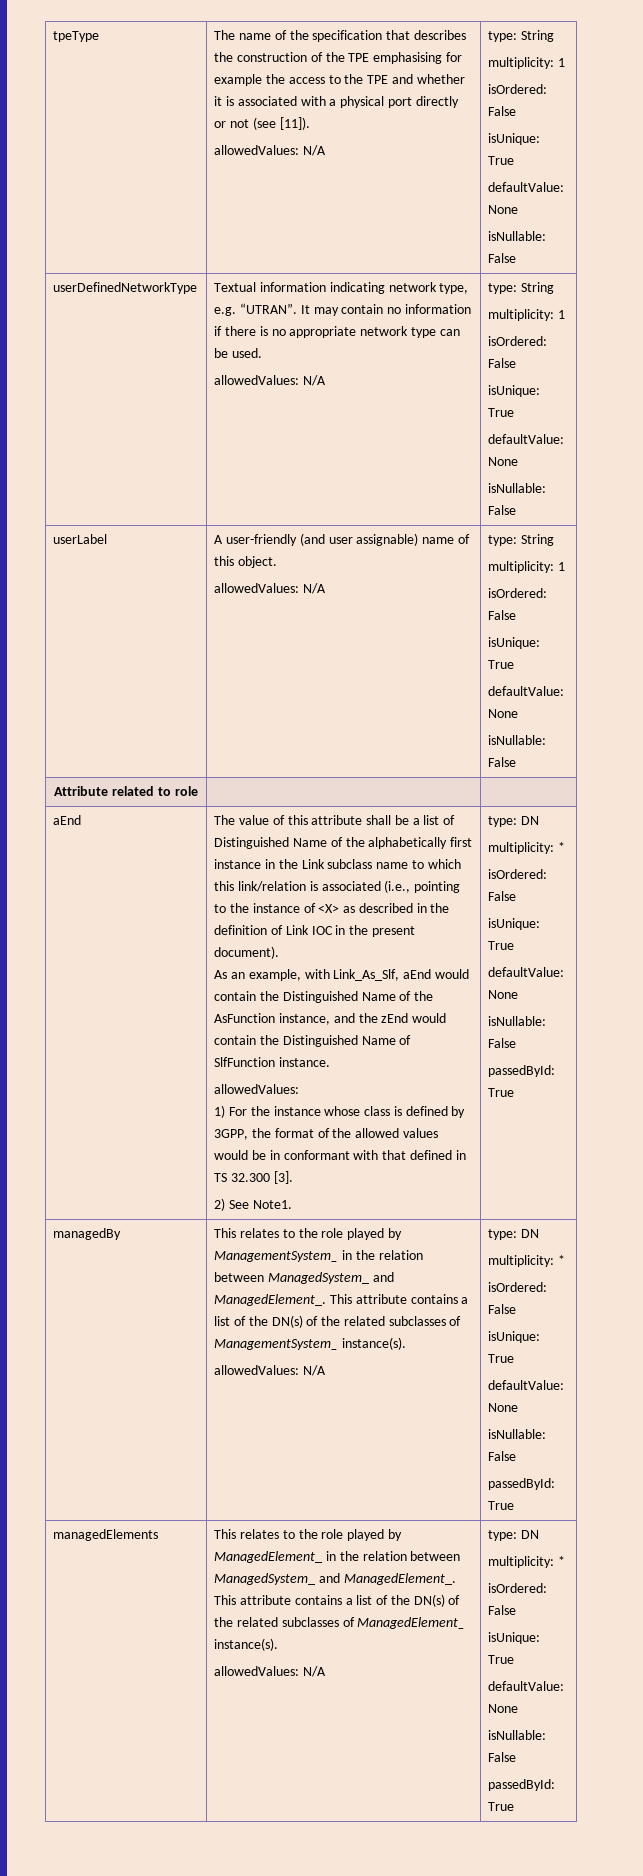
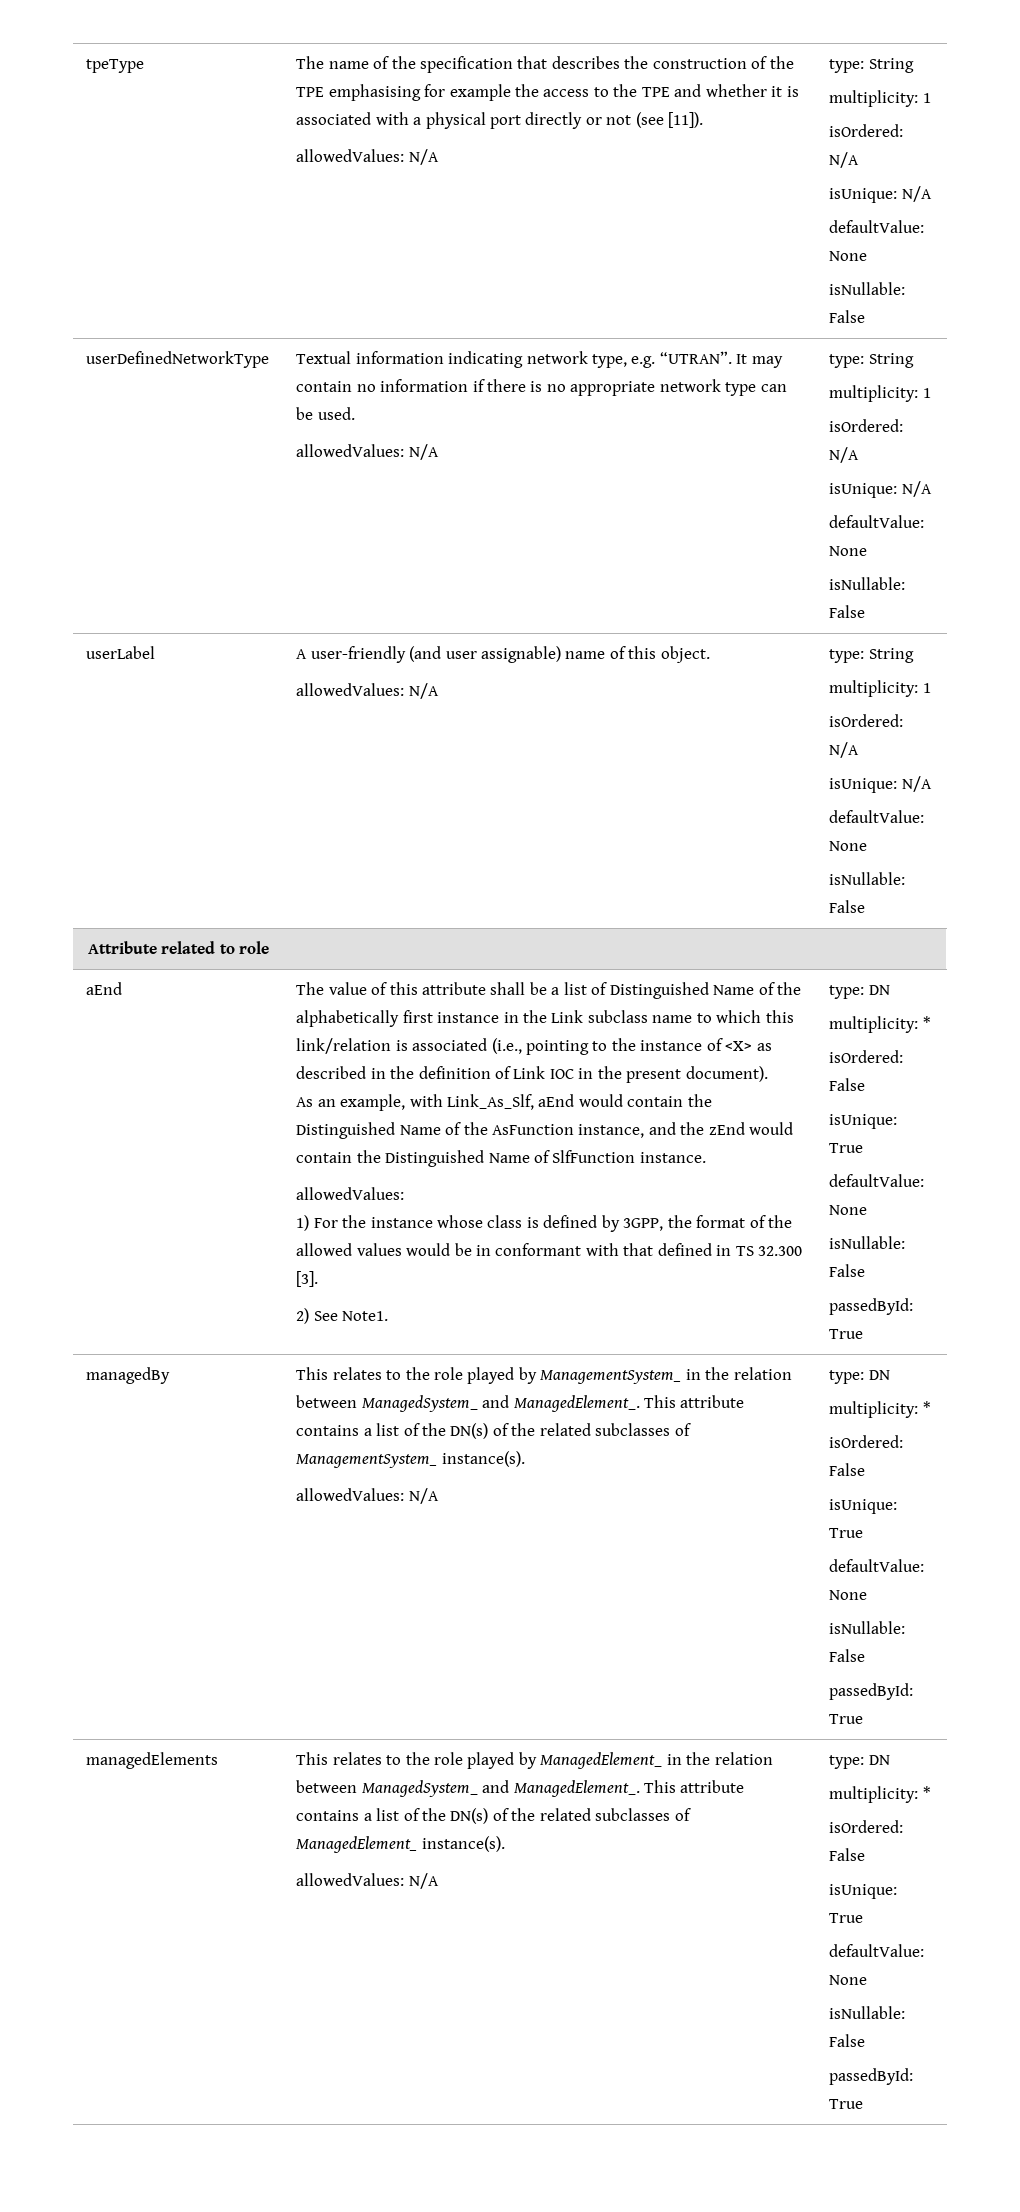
[488,106,517,116] [488,133,541,145] [488,156,515,165] False // isUnique: True -> [829,152,860,168] [829,186,932,203] N/A // isUnique: N/A
[488,358,517,368] [488,385,541,397] [488,408,515,417] False // isUnique: True -> [829,447,860,463] [829,481,932,498] N/A // isUnique: N/A
[488,610,517,620] [488,637,541,649] [488,660,515,669] False // isUnique: True -> [829,742,860,758] [829,776,932,793] N/A // isUnique: N/A

